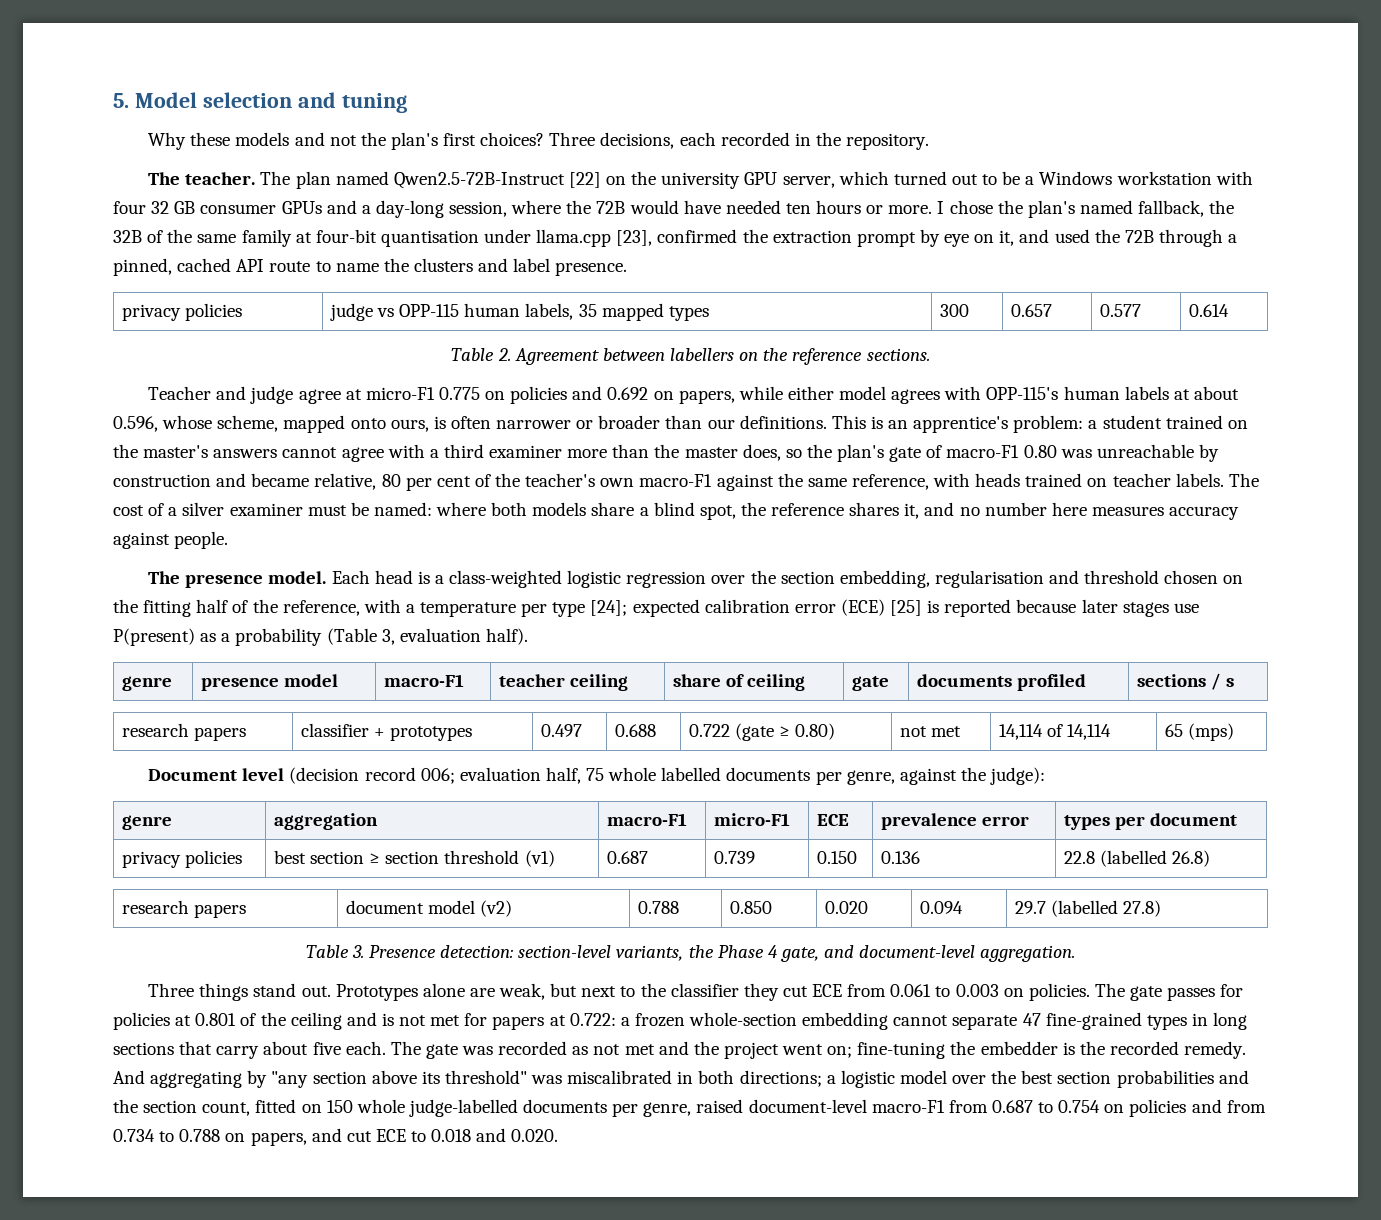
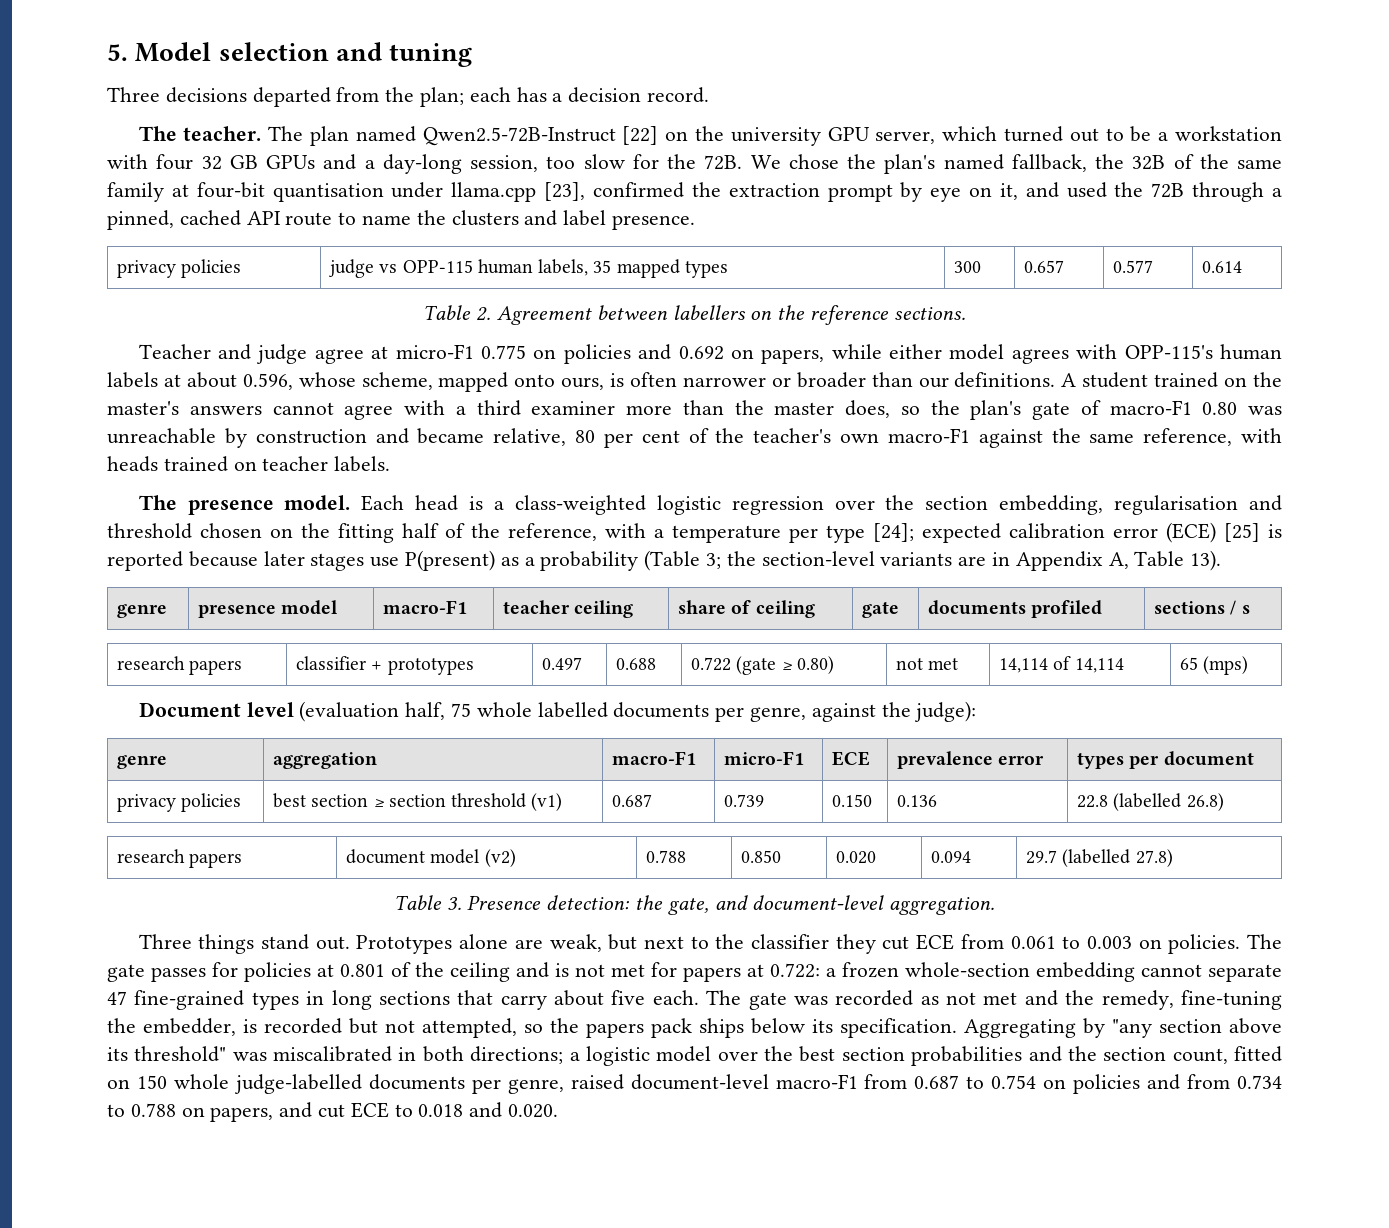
[148,132,930,150] Why these models and not the plan's first choices? Three decisions, each recorded in the repository. -> [107,87,710,107] Three decisions departed from the plan; each has a decision record.
[1039,171,1113,185] Windows -> (1169, 136) none
[200,204,277,214] consumer -> (258, 162) none
[511,200,945,214] where the 72B would have needed ten hours or more. I -> [546,154,781,170] too slow for the 72B. We
[831,415,1098,433] This is an apprentice's problem: a -> [1061,373,1077,387] A
[1228,473,1259,487] [113,502,1240,520] [113,531,229,549] The cost of a silver examiner must be named: where both models share a blind spot, the reference shares it, and no number here measures accuracy against people. -> (391, 464) none
[381,628,528,645] 3, evaluation half). -> [706,550,1222,571] 3; the section-level variants are in Appendix A, Table 13).
[289,767,541,784] (decision record 006; evaluation -> [299,701,400,722] (evaluation
[518,945,777,961] section-level variants, the Phase 4 -> [634,895,663,910] the
[723,1041,1247,1059] [113,1070,243,1088] project went on; fine-tuning the embedder is the recorded remedy. And aggregating -> [1101,990,1283,1010] [107,1018,1076,1038] remedy, fine-tuning the embedder, is recorded but not attempted, so the papers pack ships below its specification. Aggregating

